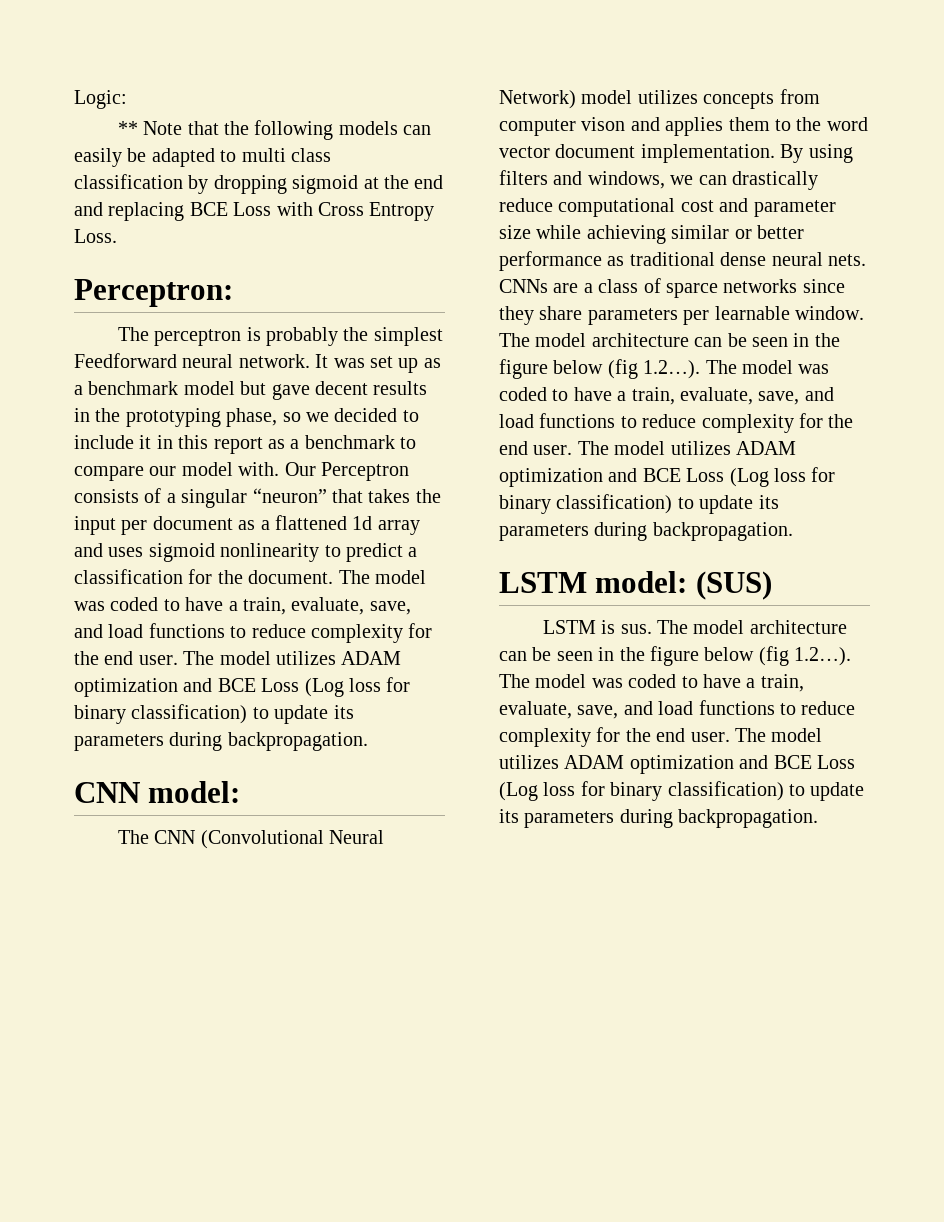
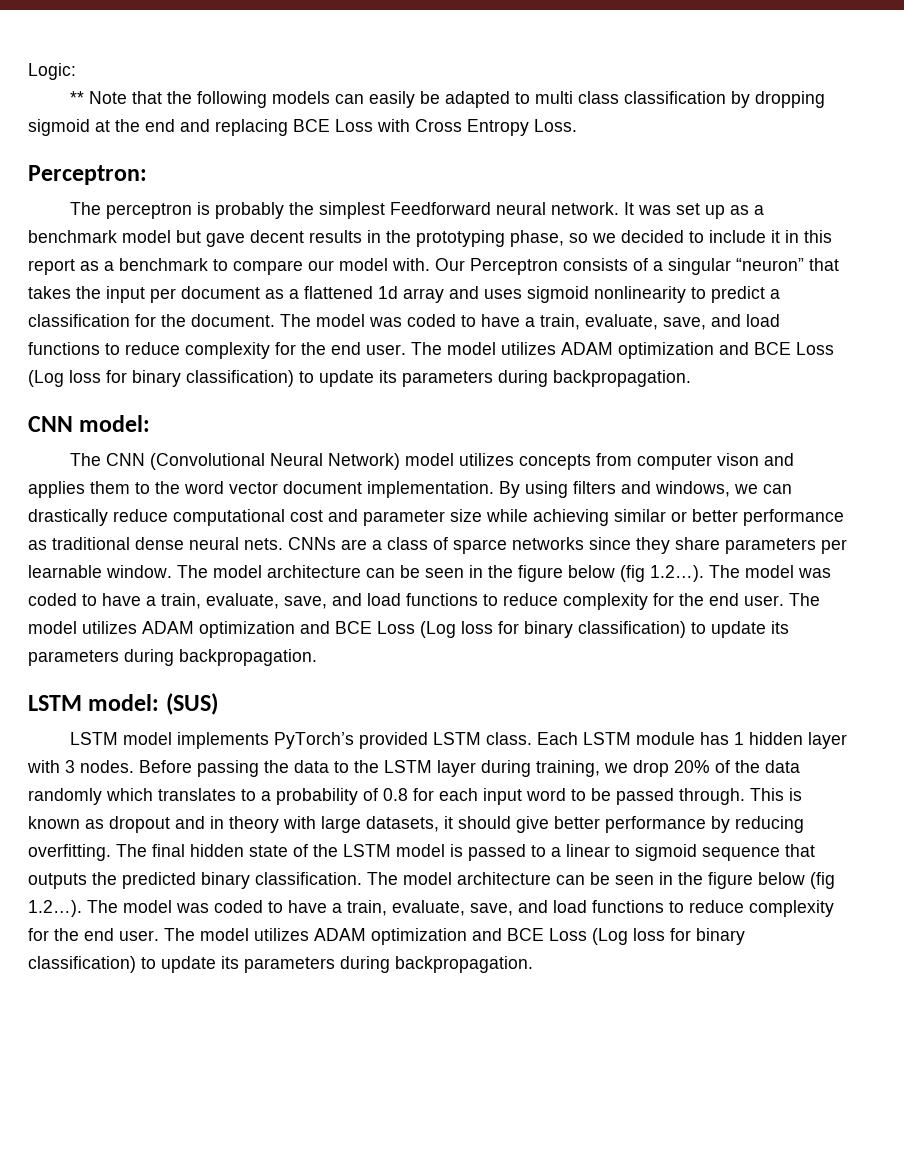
[601,620,652,634] is sus. -> [123,732,848,749] [27,760,800,777] [28,788,802,805] [28,816,804,833] [28,844,815,861] [28,872,362,889] model implements PyTorch’s provided LSTM class. Each LSTM module has 1 hidden layer with 3 nodes. Before passing the data to the LSTM layer during training, we drop 20% of the data randomly which translates to a probability of 0.8 for each input word to be passed through. This is known as dropout and in theory with large datasets, it should give better performance by reducing overfitting. The final hidden state of the LSTM model is passed to a linear to sigmoid sequence that outputs the predicted binary classification.

